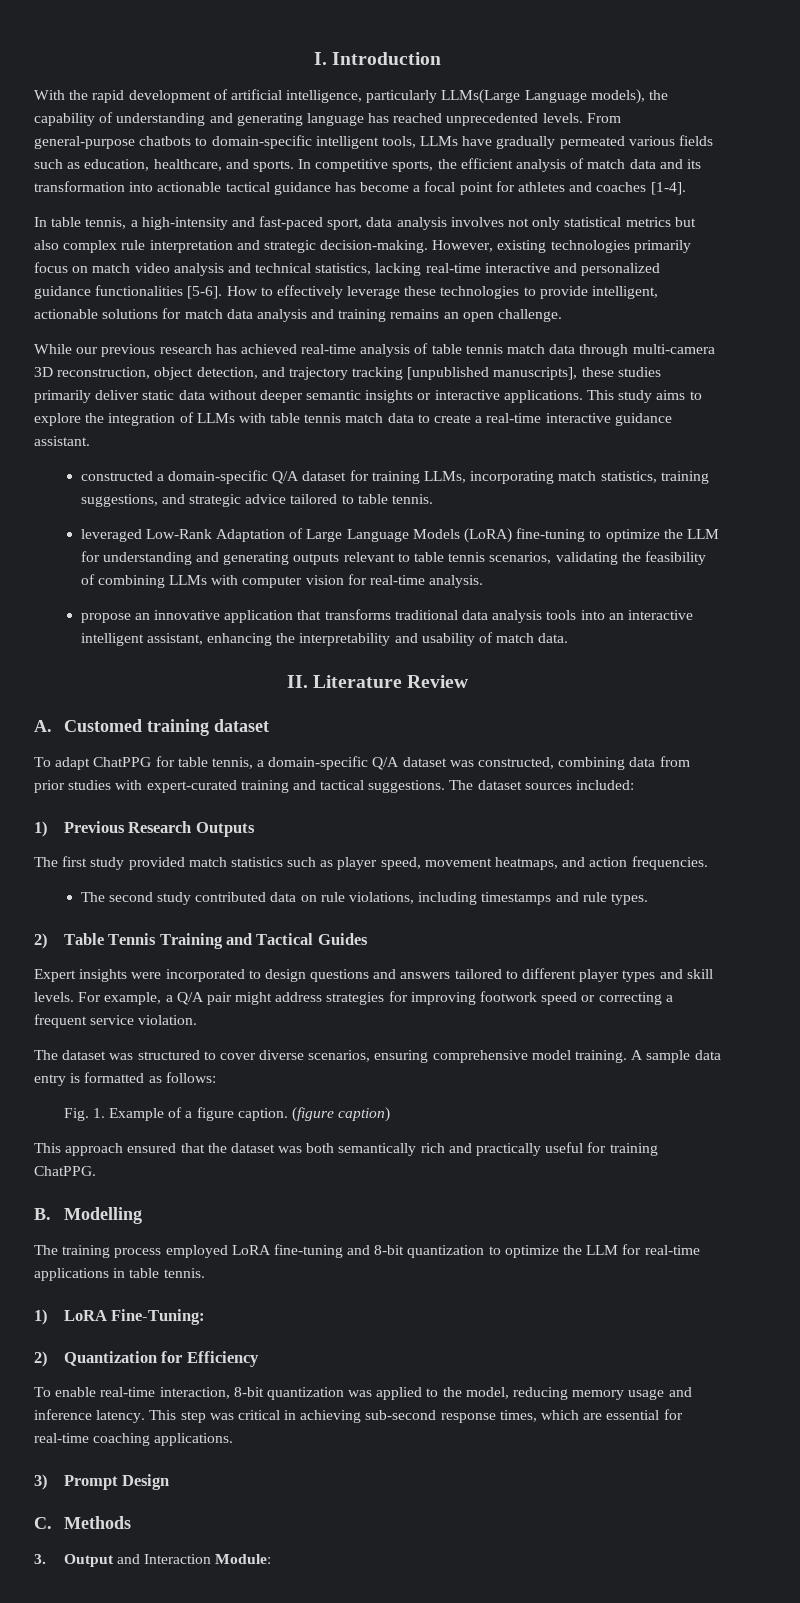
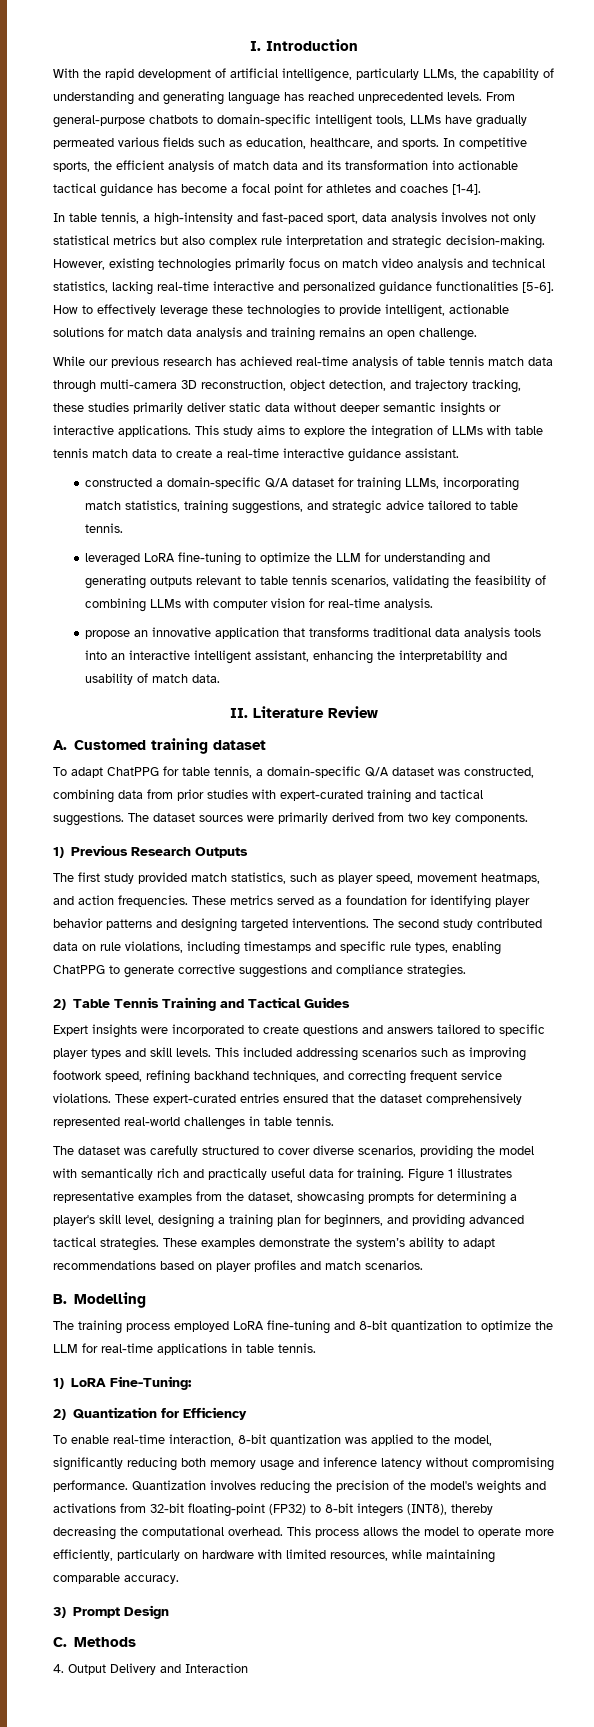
[441,89,645,104] LLMs(Large Language models), -> [423,69,457,80] LLMs,
[352,367,578,380] tracking [unpublished manuscripts], -> [472,379,521,393] tracking,
[145,528,512,543] Low-Rank Adaptation of Large Language Models (LoRA) -> [144,553,176,562] LoRA
[576,780,635,790] included: -> [247,812,528,824] were primarily derived from two key components.
[230,857,283,867] statistics -> [231,872,286,884] statistics,
(708, 863) // -> [192,895,530,909] [53,918,369,932] These metrics served as a foundation for identifying player behavior patterns and designing targeted interventions.
[582,892,648,905] rule types. -> [340,941,501,955] [53,964,466,978] specific rule types, enabling ChatPPG to generate corrective suggestions and compliance strategies.
[264,969,306,982] design -> [263,1025,299,1034] create
[522,968,577,979] different -> [499,1024,545,1036] specific
[78,991,673,1005] [34,1014,198,1028] For example, a Q/A pair might address strategies for improving footwork speed or correcting a frequent service violation. -> [215,1047,526,1061] [53,1070,502,1084] [53,1093,522,1105] [53,1116,334,1130] This included addressing scenarios such as improving footwork speed, refining backhand techniques, and correcting frequent service violations. These expert-curated entries ensured that the dataset comprehensively represented real-world challenges in table tennis.
(134, 1056) none -> [150,1145,198,1157] carefully
[374,1050,721,1063] [34,1072,216,1086] [63,1107,391,1122] [34,1143,335,1156] ensuring comprehensive model training. A sample data entry is formatted as follows: // Fig. 1. Example of a figure caption. (figure caption) // This approach ensured that the dataset was both -> [420,1145,534,1159] [53,1168,77,1178] providing the model with
[587,1142,658,1156] [34,1166,96,1176] for training ChatPPG. -> [309,1168,512,1182] [53,1191,517,1205] [53,1214,524,1228] [53,1237,495,1251] [53,1260,423,1272] data for training. Figure 1 illustrates representative examples from the dataset, showcasing prompts for determining a player's skill level, designing a training plan for beginners, and providing advanced tactical strategies. These examples demonstrate the system’s ability to adapt recommendations based on player profiles and match scenarios.
[513,1387,569,1400] reducing -> [53,1457,206,1471] significantly reducing both
[96,1409,683,1423] [34,1433,234,1446] latency. This step was critical in achieving sub-second response times, which are essential for real-time coaching applications. -> [381,1457,554,1471] [53,1480,546,1494] [53,1503,493,1517] [53,1526,554,1540] [53,1549,495,1563] [53,1573,179,1584] latency without compromising performance. Quantization involves reducing the precision of the model's weights and activations from 32-bit floating-point (FP32) to 8-bit integers (INT8), thereby decreasing the computational overhead. This process allows the model to operate more efficiently, particularly on hardware with limited resources, while maintaining comparable accuracy.
[34,1554,114,1567] 3. Output -> [53,1663,156,1675] 4. Output Delivery
[215,1554,272,1564] Module: -> (248, 1668) none

